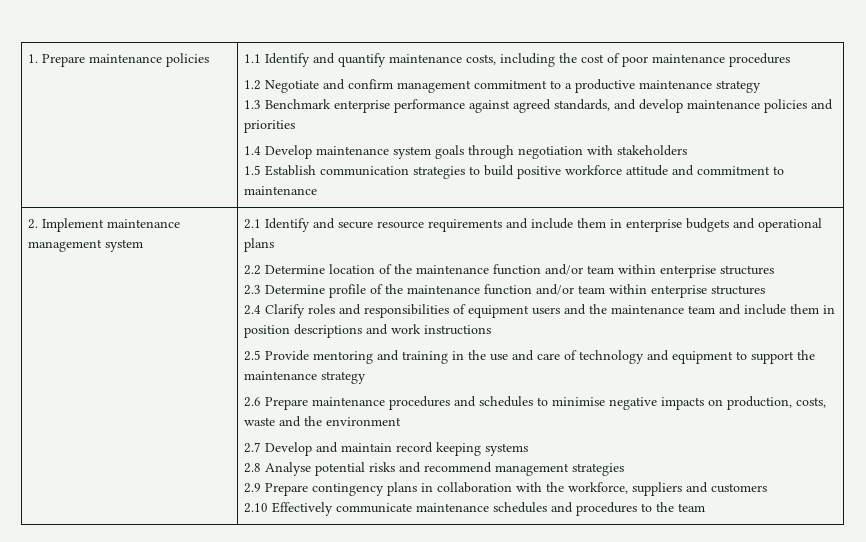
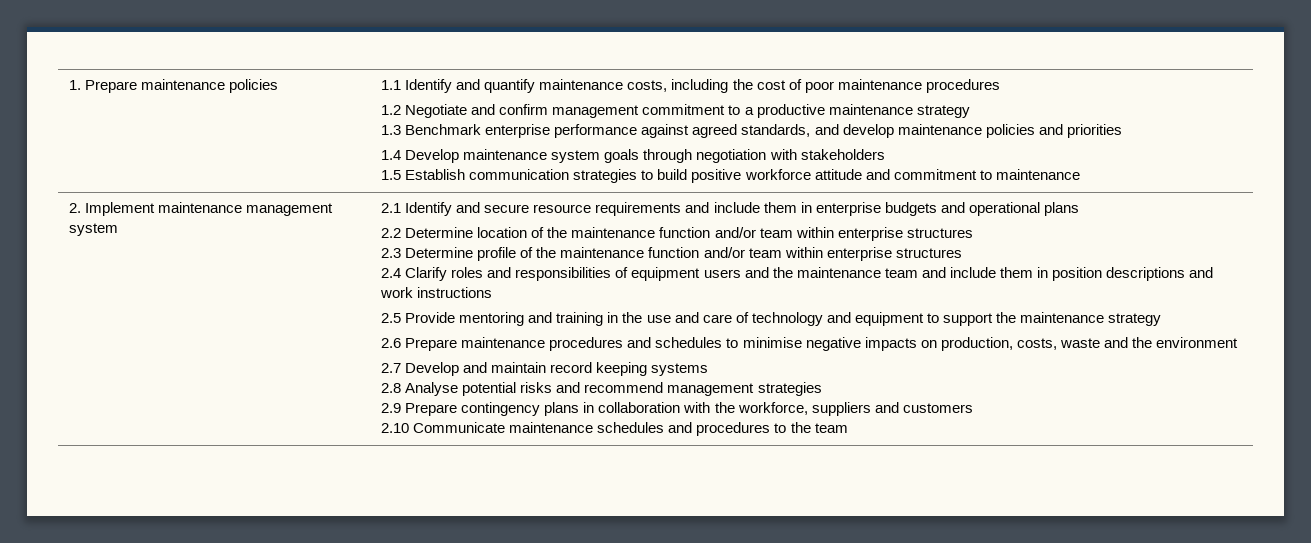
[272,502,413,516] Effectively communicate -> [413,422,506,433] Communicate

